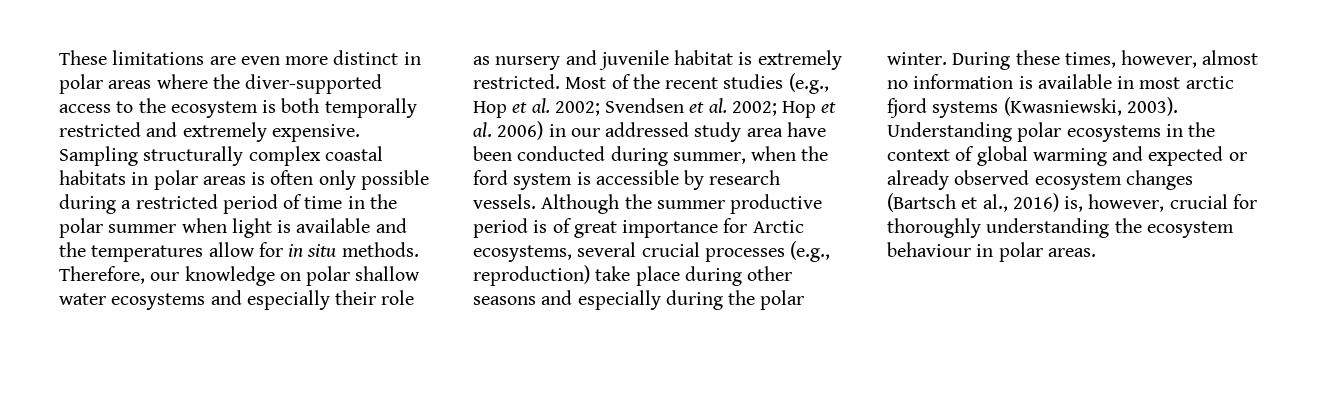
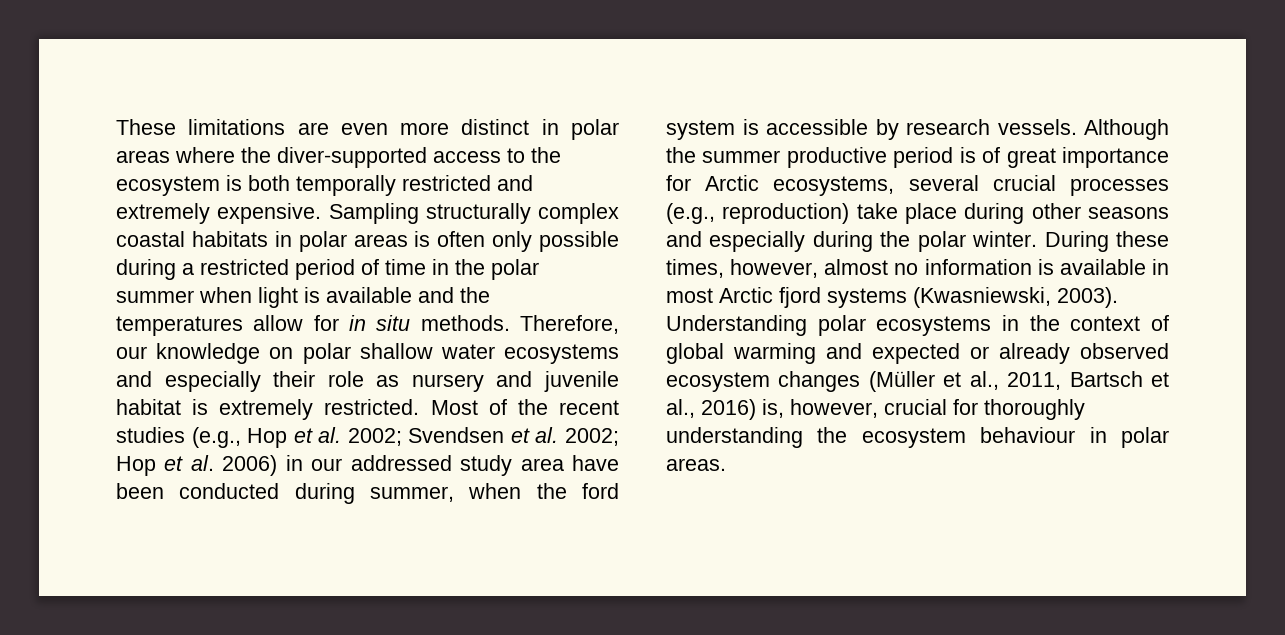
[1185,76,1234,89] arctic -> [719,287,773,303] Arctic
[887,193,956,212] (Bartsch -> [868,371,1143,392] (Müller et al., 2011, Bartsch

